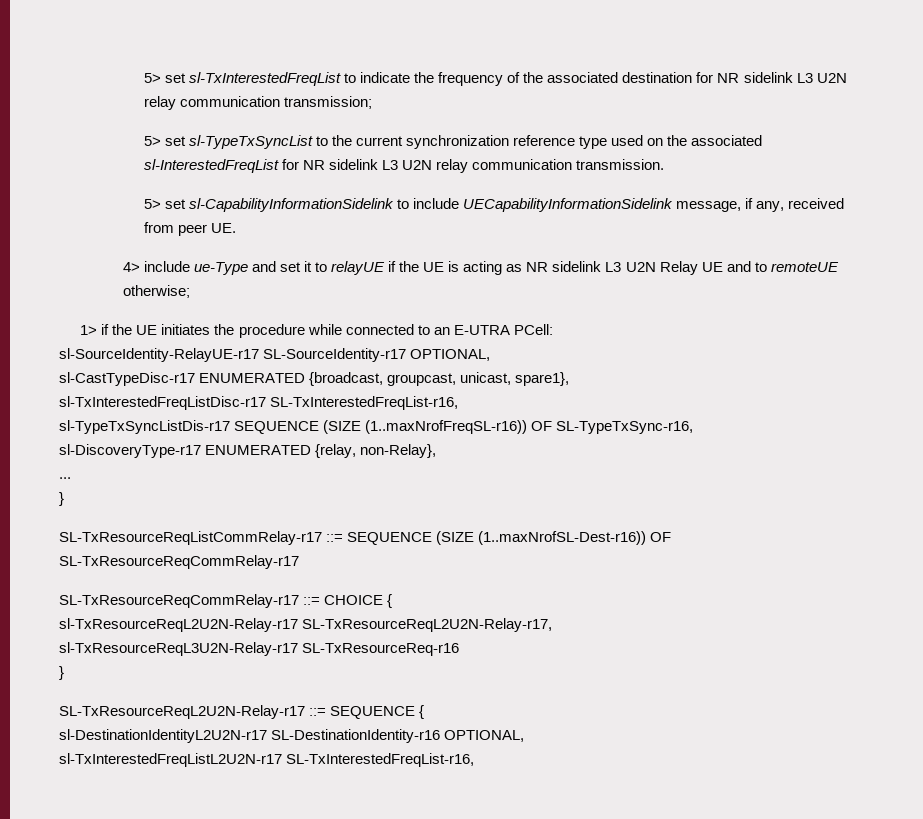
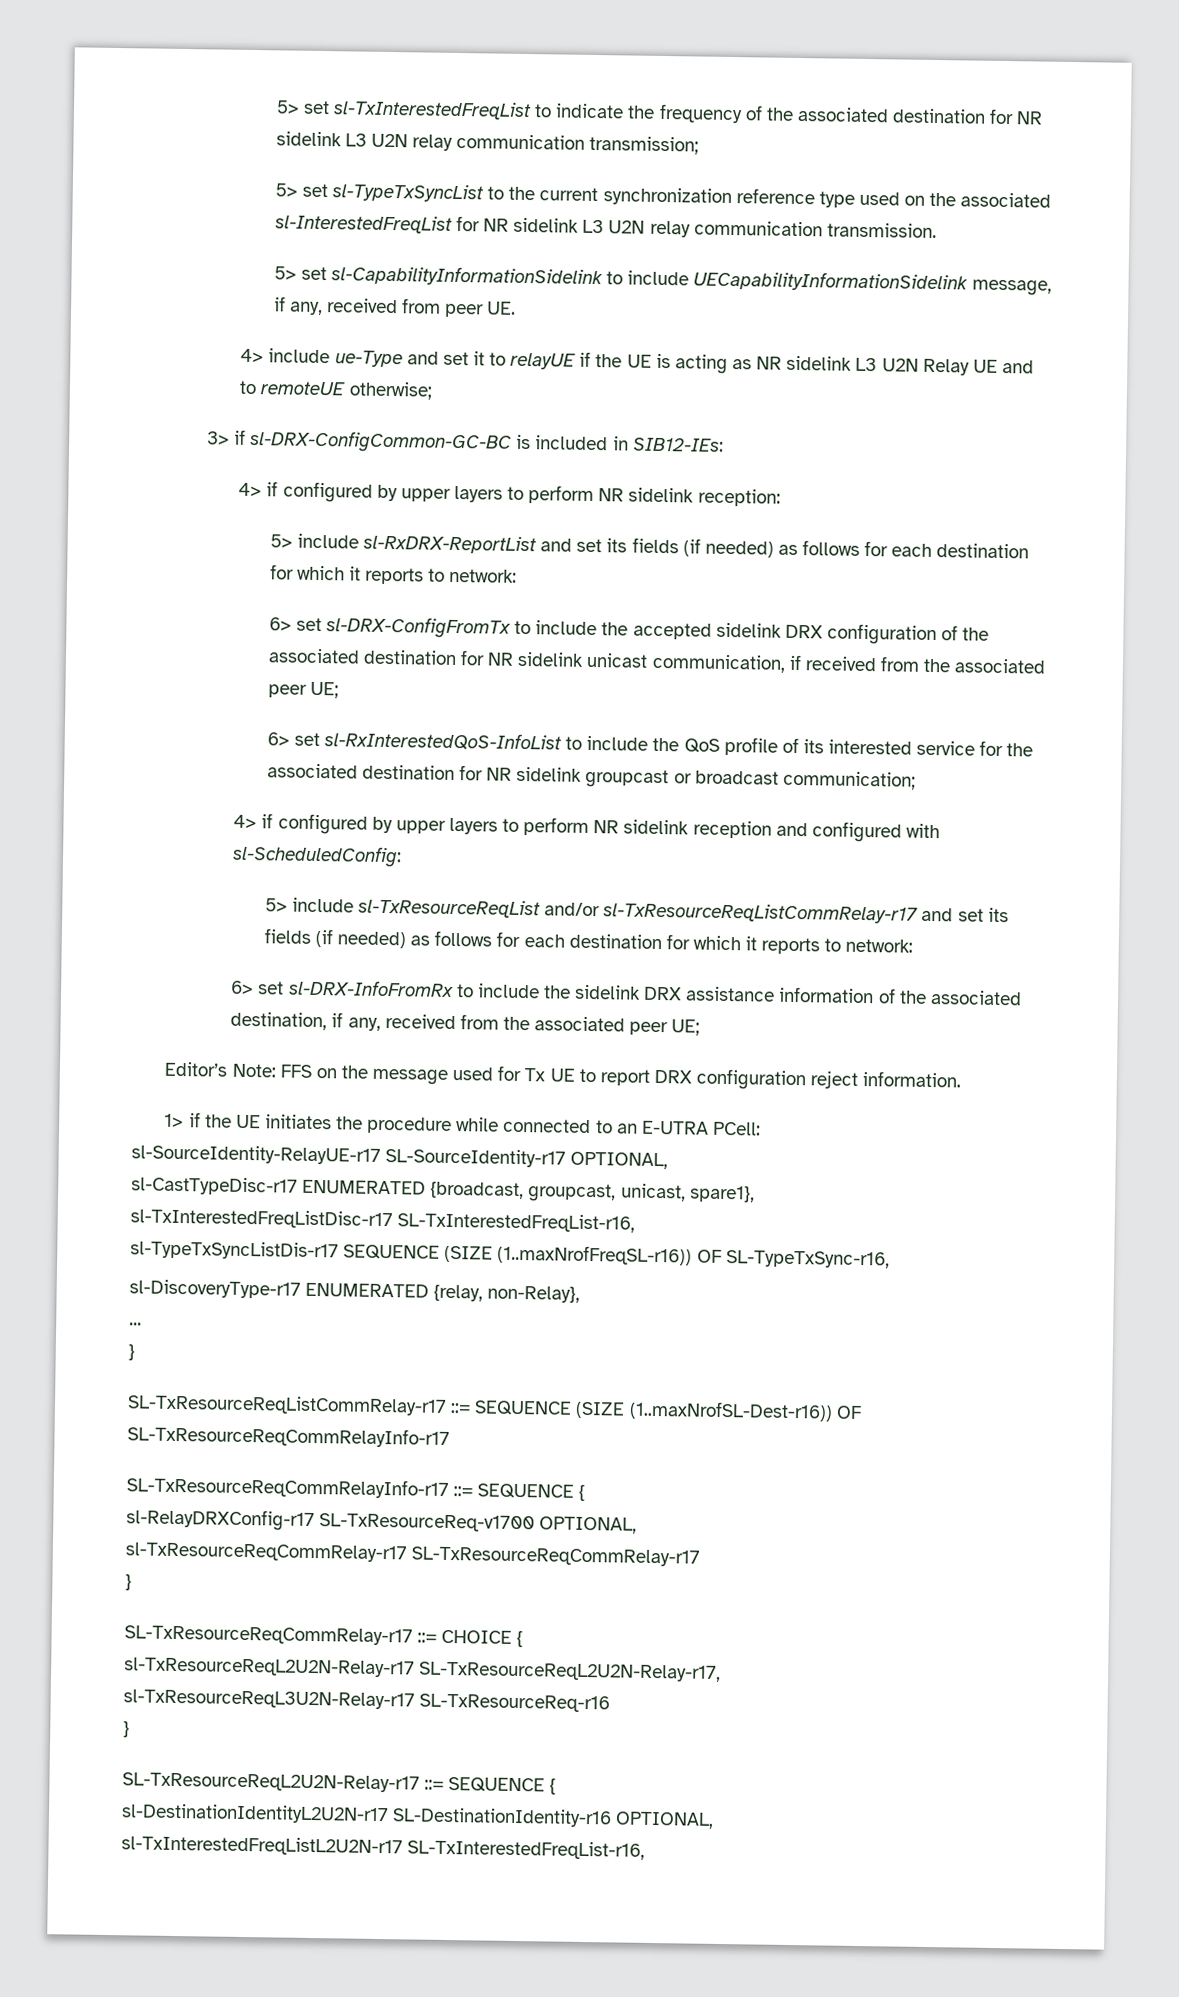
(190, 291) none -> [206,429,724,454] [238,481,781,507] [269,533,1030,559] [269,564,518,585] [268,616,990,646] [267,648,1047,674] [267,681,339,699] [266,731,1034,757] [266,763,916,790] [233,813,940,843] [232,844,403,868] [264,897,1009,924] [263,928,914,955] [231,979,1022,1006] [230,1011,701,1036] [164,1061,962,1091] // 3> if sl-DRX-ConfigCommon-GC-BC is included in SIB12-IEs: // 4> if configured by upper layers to perform NR sidelink reception: // 5> include sl-RxDRX-ReportList and set its fields (if needed) as follows for each destination for which it reports to network: // 6> set sl-DRX-ConfigFromTx to include the accepted sidelink DRX configuration of the associated destination for NR sidelink unicast communication, if received from the associated peer UE; // 6> set sl-RxInterestedQoS-InfoList to include the QoS profile of its interested service for the associated destination for NR sidelink groupcast or broadcast communication; // 4> if configured by upper layers to perform NR sidelink reception and configured with sl-ScheduledConfig: // 5> include sl-TxResourceReqList and/or sl-TxResourceReqListCommRelay-r17 and set its fields (if needed) as follows for each destination for which it reports to network: // 6> set sl-DRX-InfoFromRx to include the sidelink DRX assistance information of the associated destination, if any, received from the associated peer UE; // Editor’s Note: FFS on the message used for Tx UE to report DRX configuration reject information.
[59,555,299,569] SL-TxResourceReqCommRelay-r17 -> [127,1425,450,1448] [126,1476,586,1501] [126,1508,638,1534] [125,1542,701,1567] [125,1574,132,1591] SL-TxResourceReqCommRelayInfo-r17 // SL-TxResourceReqCommRelayInfo-r17 ::= SEQUENCE { // sl-RelayDRXConfig-r17 SL-TxResourceReq-v1700 OPTIONAL, // sl-TxResourceReqCommRelay-r17 SL-TxResourceReqCommRelay-r17 // }

